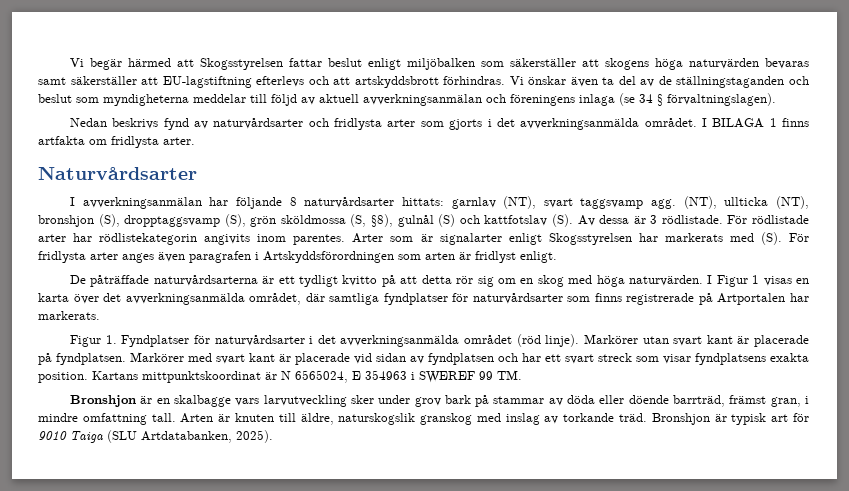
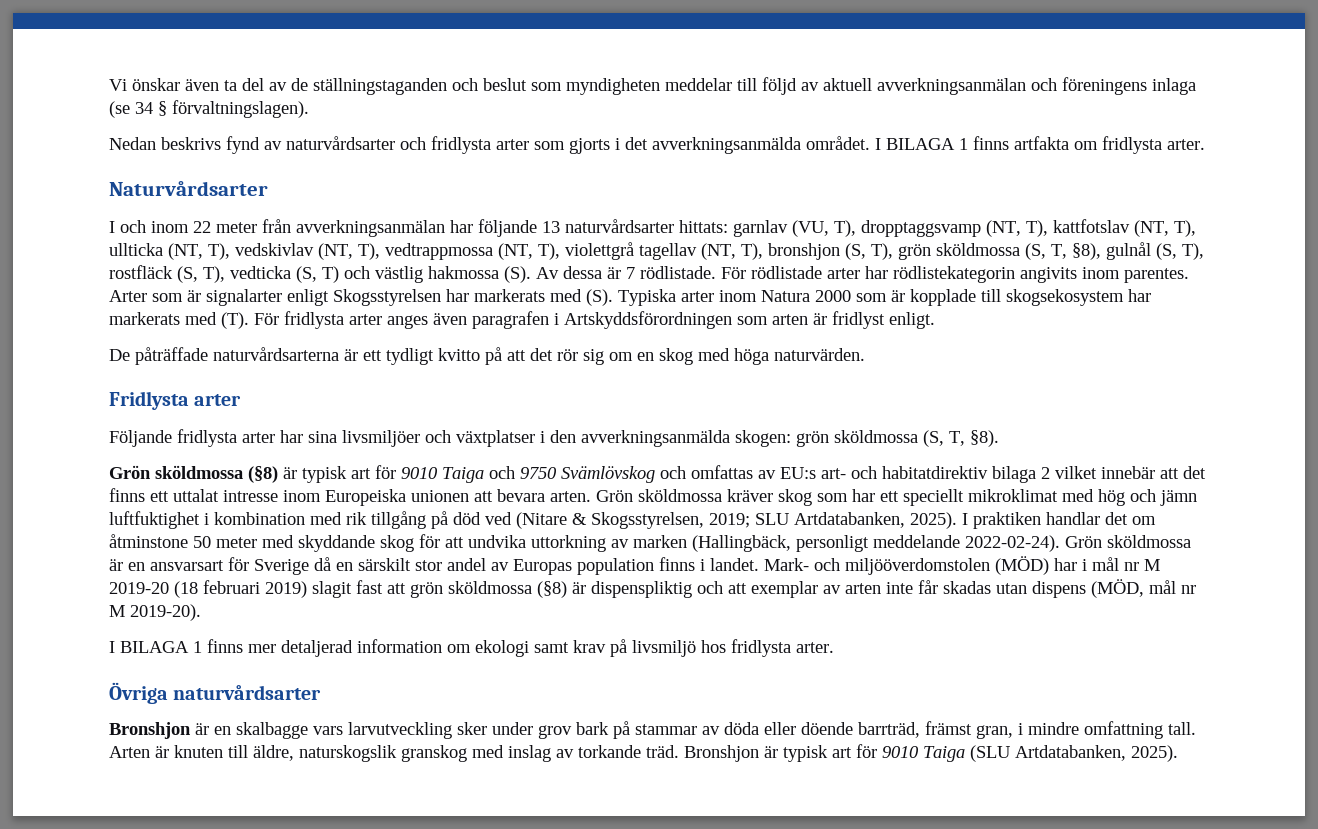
[70,58,810,70] [38,76,524,88] Vi begär härmed att Skogsstyrelsen fattar beslut enligt miljöbalken som säkerställer att skogens höga naturvärden bevaras samt säkerställer att EU-lagstiftning efterlevs och att artskyddsbrott förhindras. Vi -> [109,79,127,91] Vi
[103,94,189,106] myndigheterna -> [566,78,660,95] myndigheten
(76, 201) none -> [120,219,291,233] och inom 22 meter från
[289,197,297,206] 8 -> [542,221,560,233] 13
[503,196,810,209] [38,214,367,227] (NT), svart taggsvamp agg. (NT), ullticka (NT), bronshjon (S), dropptaggsvamp (S), grön sköldmossa (S, -> [792,219,1196,237] [109,242,1067,260] (VU, T), dropptaggsvamp (NT, T), kattfotslav (NT, T), ullticka (NT, T), vedskivlav (NT, T), vedtrappmossa (NT, T), violettgrå tagellav (NT, T), bronshjon (S, T), grön sköldmossa (S, T,
[438,214,548,227] (S) och kattfotslav -> [1156,243,1204,260] [109,265,499,283] (S, T), rostfläck (S, T), vedticka (S, T) och västlig hakmossa
[650,215,658,224] 3 -> [626,267,635,279] 7
(782, 238) none -> [618,289,1151,306] [109,312,249,329] Typiska arter inom Natura 2000 som är kopplade till skogsekosystem har markerats med (T).
[421,275,452,284] detta -> [530,348,553,361] det
[707,275,809,287] [38,293,809,305] [38,311,100,320] [70,334,809,347] [38,352,809,365] [38,370,522,383] I Figur 1 visas en karta över det avverkningsanmälda området, där samtliga fyndplatser för naturvårdsarter som finns registrerade på Artportalen har markerats. // Figur 1. Fyndplatser för naturvårdsarter i det avverkningsanmälda området (röd linje). Markörer utan svart kant är placerade på fyndplatsen. Markörer med svart kant är placerade vid sidan av fyndplatsen och har ett svart streck som visar fyndplatsens exakta position. Kartans mittpunktskoordinat är N 6565024, E 354963 i SWEREF 99 TM. -> [109,391,242,410] [109,429,999,447] [109,465,1206,483] [109,488,1197,506] [109,511,1156,529] [109,534,1191,552] [109,556,1160,575] [109,579,1196,598] [109,604,201,621] [109,639,834,657] [109,682,322,704] // Fridlysta arter // Följande fridlysta arter har sina livsmiljöer och växtplatser i den avverkningsanmälda skogen: grön sköldmossa (S, T, §8). // Grön sköldmossa (§8) är typisk art för 9010 Taiga och 9750 Svämlövskog och omfattas av EU:s art- och habitatdirektiv bilaga 2 vilket innebär att det finns ett uttalat intresse inom Europeiska unionen att bevara arten. Grön sköldmossa kräver skog som har ett speciellt mikroklimat med hög och jämn luftfuktighet i kombination med rik tillgång på död ved (Nitare & Skogsstyrelsen, 2019; SLU Artdatabanken, 2025). I praktiken handlar det om åtminstone 50 meter med skyddande skog för att undvika uttorkning av marken (Hallingbäck, personligt meddelande 2022-02-24). Grön sköldmossa är en ansvarsart för Sverige då en särskilt stor andel av Europas population finns i landet. Mark- och miljööverdomstolen (MÖD) har i mål nr M 2019-20 (18 februari 2019) slagit fast att grön sköldmossa (§8) är dispenspliktig och att exemplar av arten inte får skadas utan dispens (MÖD, mål nr M 2019-20). // I BILAGA 1 finns mer detaljerad information om ekologi samt krav på livsmiljö hos fridlysta arter. // Övriga naturvårdsarter

